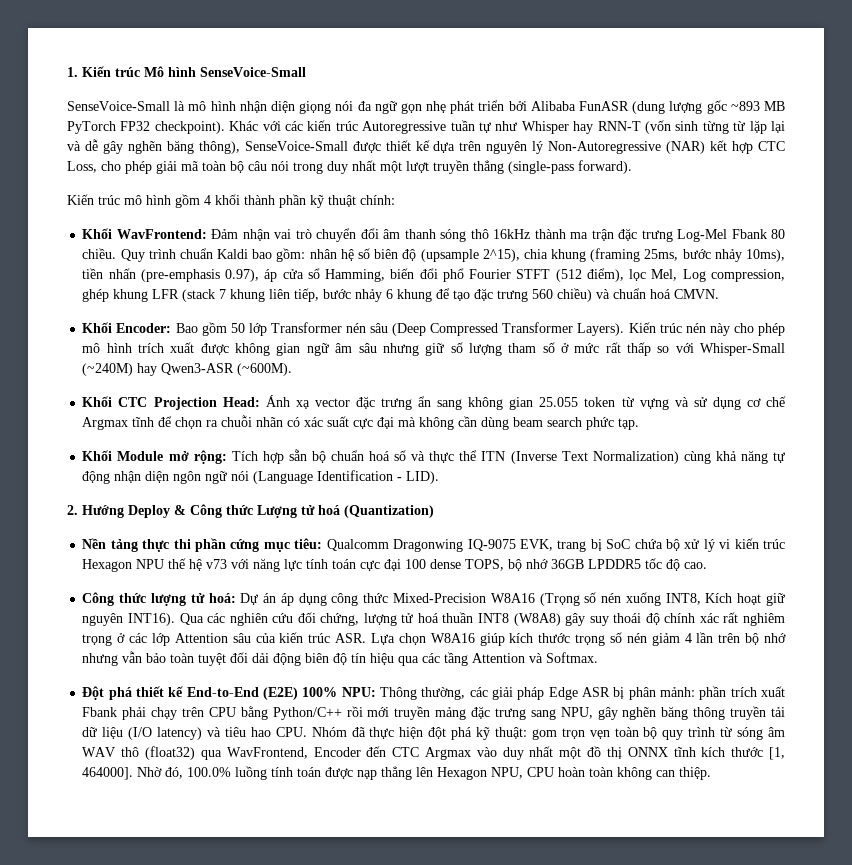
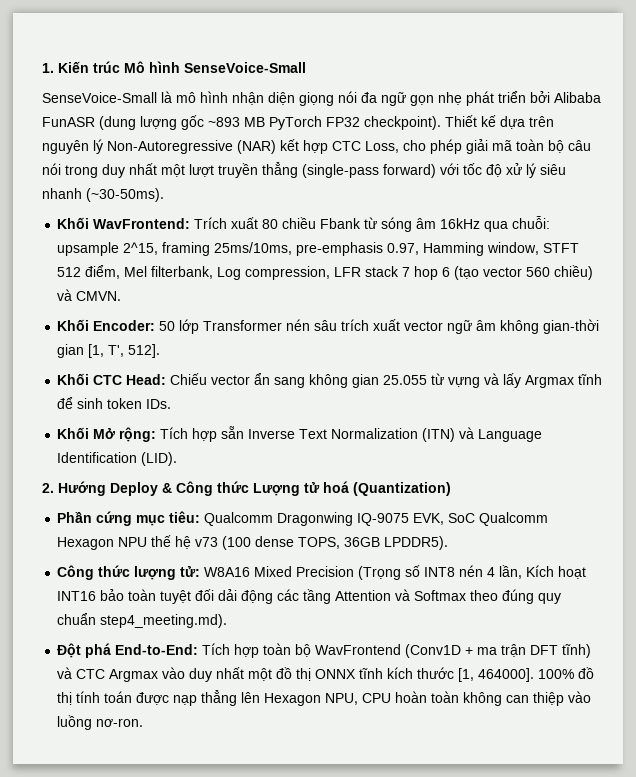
[229,120,785,134] [67,139,411,154] Khác với các kiến trúc Autoregressive tuần tự như Whisper hay RNN-T (vốn sinh từng từ lặp lại và dễ gây nghẽn băng thông), SenseVoice-Small được thiết -> [445,115,477,127] Thiết
[578,160,632,174] [67,194,395,208] [82,228,786,242] [82,248,785,262] [82,268,786,282] [82,288,529,302] forward). // Kiến trúc mô hình gồm 4 khối thành phần kỹ thuật chính: // Khối WavFrontend: Đảm nhận vai trò chuyển đổi âm thanh sóng thô 16kHz thành ma trận đặc trưng Log-Mel Fbank 80 chiều. Quy trình chuẩn Kaldi bao gồm: nhân hệ số biên độ (upsample 2^15), chia khung (framing 25ms, bước nhảy 10ms), tiền nhấn (pre-emphasis 0.97), áp cửa sổ Hamming, biến đổi phổ Fourier STFT (512 điểm), lọc Mel, Log compression, ghép khung LFR (stack 7 khung liên tiếp, bước nhảy 6 khung để tạo đặc trưng -> [383,163,566,178] [42,188,164,202] [57,216,551,232] [57,242,580,256] [57,265,523,280] forward) với tốc độ xử lý siêu nhanh (~30-50ms). // Khối WavFrontend: Trích xuất 80 chiều Fbank từ sóng âm 16kHz qua chuỗi: upsample 2^15, framing 25ms/10ms, pre-emphasis 0.97, Hamming window, STFT 512 điểm, Mel filterbank, Log compression, LFR stack 7 hop 6 (tạo vector
[613,288,672,299] chuẩn hoá -> (73, 295) none
[175,322,227,336] Bao gồm -> (156, 325) none
[392,322,785,336] [82,342,786,356] [82,363,293,376] [82,395,413,410] (Deep Compressed Transformer Layers). Kiến trúc nén này cho phép mô hình trích xuất được không gian ngữ âm sâu nhưng giữ số lượng tham số ở mức rất thấp so với Whisper-Small (~240M) hay Qwen3-ASR (~600M). // Khối CTC Projection Head: Ánh xạ vector đặc trưng -> [341,319,600,334] [57,344,161,358] [57,373,251,385] trích xuất vector ngữ âm không gian-thời gian [1, T', 512]. // Khối CTC Head: Chiếu vector
[584,397,616,407] token -> (428, 380) none
[693,396,787,410] [82,415,640,430] [82,450,189,461] sử dụng cơ chế Argmax tĩnh để chọn ra chuỗi nhãn có xác suất cực đại mà không cần dùng beam search phức tạp. // Khối Module mở -> [503,373,603,388] [57,397,172,409] [57,427,116,439] lấy Argmax tĩnh để sinh token IDs. // Khối Mở
[311,450,786,464] [82,470,440,484] bộ chuẩn hoá số và thực thể ITN (Inverse Text Normalization) cùng khả năng tự động nhận diện ngôn ngữ nói (Language Identification - LID). -> [248,427,543,442] [57,452,178,466] Inverse Text Normalization (ITN) và Language Identification (LID).
[82,538,227,552] Nền tảng thực thi phần -> [57,512,93,523] Phần
[557,538,785,552] trang bị SoC chứa bộ xử lý vi kiến trúc -> [448,512,549,526] SoC Qualcomm
[231,558,708,572] [82,592,785,606] [82,612,786,626] [82,632,787,646] [82,651,143,666] với năng lực tính toán cực đại 100 dense TOPS, bộ nhớ 36GB LPDDR5 tốc độ cao. // Công thức lượng tử hoá: Dự án áp dụng công thức Mixed-Precision W8A16 (Trọng số nén xuống INT8, Kích hoạt giữ nguyên INT16). Qua các nghiên cứu đối chứng, lượng tử hoá thuần INT8 (W8A8) gây suy thoái độ chính xác rất nghiêm trọng ở các lớp Attention sâu của kiến trúc ASR. Lựa chọn W8A16 giúp kích thước trọng số nén giảm 4 lần trên bộ nhớ nhưng vẫn -> [222,536,449,550] [57,565,587,580] [57,591,97,601] (100 dense TOPS, 36GB LPDDR5). // Công thức lượng tử: W8A16 Mixed Precision (Trọng số INT8 nén 4 lần, Kích hoạt INT16
[305,652,599,666] [82,686,786,700] [82,706,785,720] [82,727,785,740] [82,746,387,760] biên độ tín hiệu qua các tầng Attention và Softmax. // Đột phá thiết kế End-to-End (E2E) 100% NPU: Thông thường, các giải pháp Edge ASR bị phân mảnh: phần trích xuất Fbank phải chạy trên CPU bằng Python/C++ rồi mới truyền mảng đặc trưng sang NPU, gây nghẽn băng thông truyền tải dữ liệu (I/O latency) và tiêu hao CPU. Nhóm đã thực hiện đột phá kỹ thuật: gom trọn vẹn toàn bộ quy trình từ sóng âm WAV thô (float32) qua WavFrontend, Encoder đến -> [277,589,562,604] [57,613,228,628] [57,643,592,658] [57,667,73,679] các tầng Attention và Softmax theo đúng quy chuẩn step4_meeting.md). // Đột phá End-to-End: Tích hợp toàn bộ WavFrontend (Conv1D + ma trận DFT tĩnh) và
[137,766,268,780] Nhờ đó, 100.0% luồng -> [538,667,595,679] [57,692,73,705] 100% đồ thị
[679,767,712,780] thiệp. -> [533,691,592,706] [57,715,144,730] thiệp vào luồng nơ-ron.

